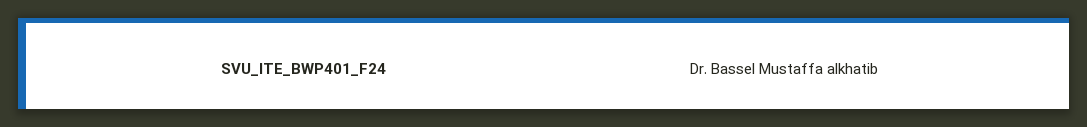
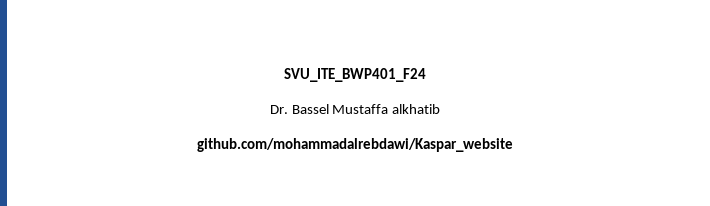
(879, 68) none -> [197,138,513,152] // github.com/mohammadalrebdawi/Kaspar_website

